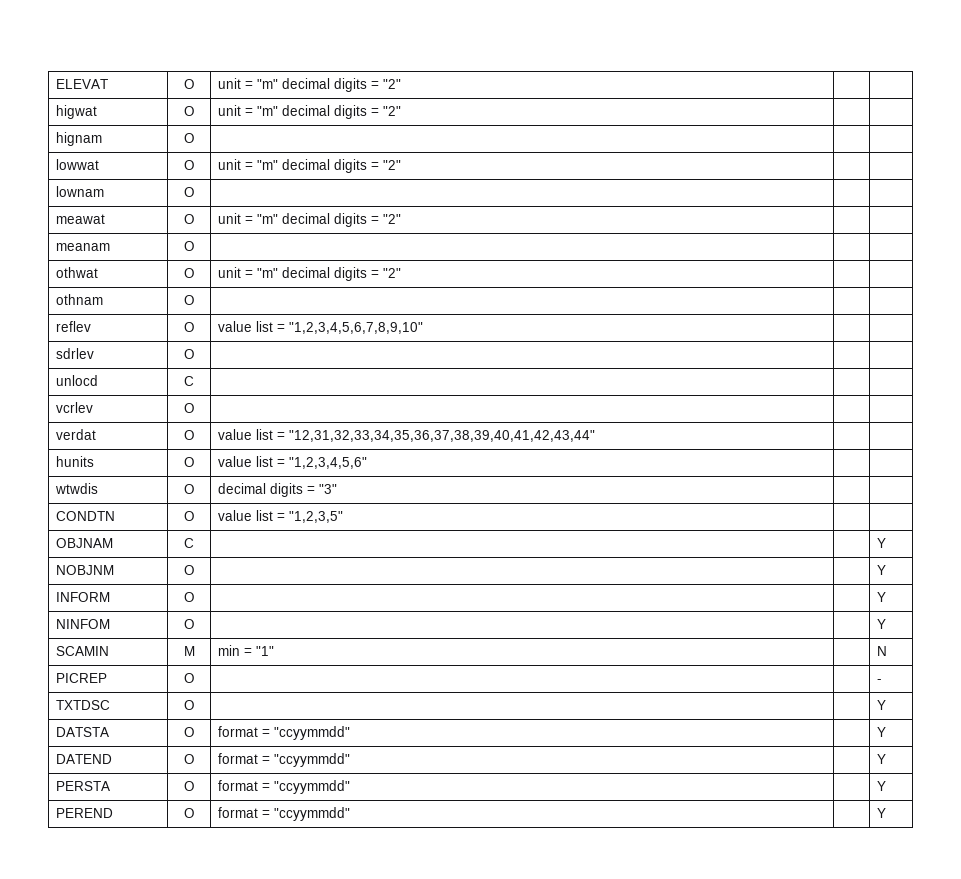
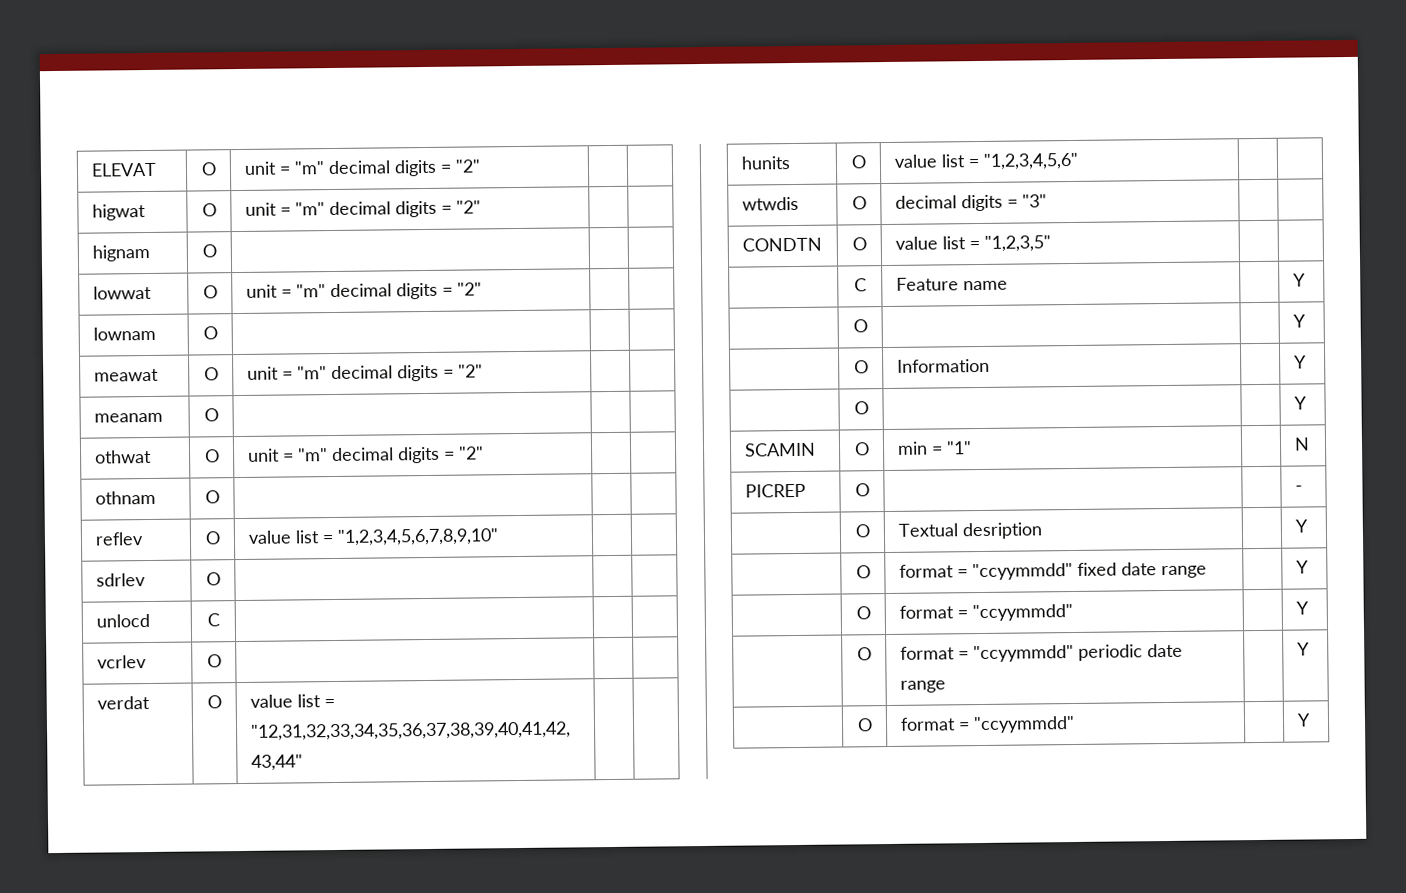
[55,538,113,548] [184,538,194,548] [876,538,886,548] [55,565,114,575] [183,565,195,575] [876,565,886,575] [55,592,110,602] [183,592,195,602] [876,592,886,602] [55,619,110,629] OBJNAM | C | | | Y // NOBJNM | O | | | Y // INFORM | O | | | Y // NINFOM -> [853,278,867,292] [895,277,1008,291] [1292,273,1306,287] [852,319,868,333] [1292,314,1306,328] [853,360,869,374] [896,358,990,373] [1293,355,1307,369] | C | Feature name | | Y // | O | | | Y // | O | Information | | Y //
[183,646,195,656] M -> [853,442,870,456] O
[55,700,110,710] [183,700,195,710] [876,700,886,710] [55,727,109,737] [183,727,195,737] [217,726,350,740] [876,727,886,737] [55,754,112,764] [183,754,195,764] [217,753,350,767] [876,754,886,764] [55,781,110,791] [183,781,195,791] [217,780,350,794] [876,781,886,791] [55,808,113,818] [183,808,195,818] [217,807,350,821] [876,808,886,818] TXTDSC | O | | | Y // DATSTA | O | format = "ccyymmdd" | | Y // DATEND | O | format = "ccyymmdd" | | Y // PERSTA | O | format = "ccyymmdd" | | Y // PEREND | O | format = "ccyymmdd" | | Y -> [854,524,870,538] [897,522,1043,540] [1294,519,1308,533] [855,565,871,579] [898,562,1207,581] [1295,560,1309,574] [855,606,871,620] [898,604,1073,622] [1295,601,1309,615] [856,647,872,661] [899,643,1183,663] [899,680,946,693] [1296,642,1310,656] [856,718,873,732] [899,716,1075,734] [1296,713,1311,727] | O | Textual desription | | Y // | O | format = "ccyymmdd" fixed date range | | Y // | O | format = "ccyymmdd" | | Y // | O | format = "ccyymmdd" periodic date range | | Y // | O | format = "ccyymmdd" | | Y

